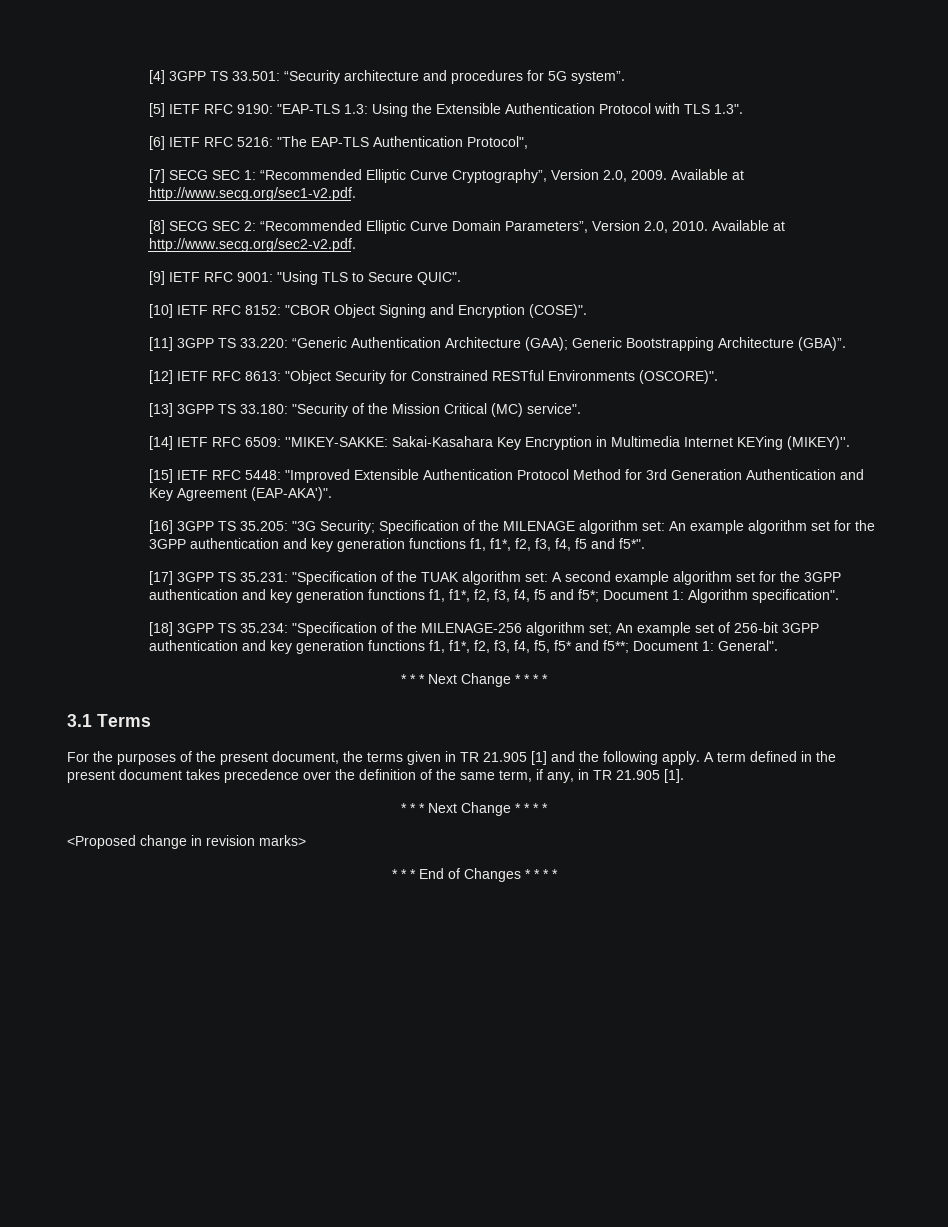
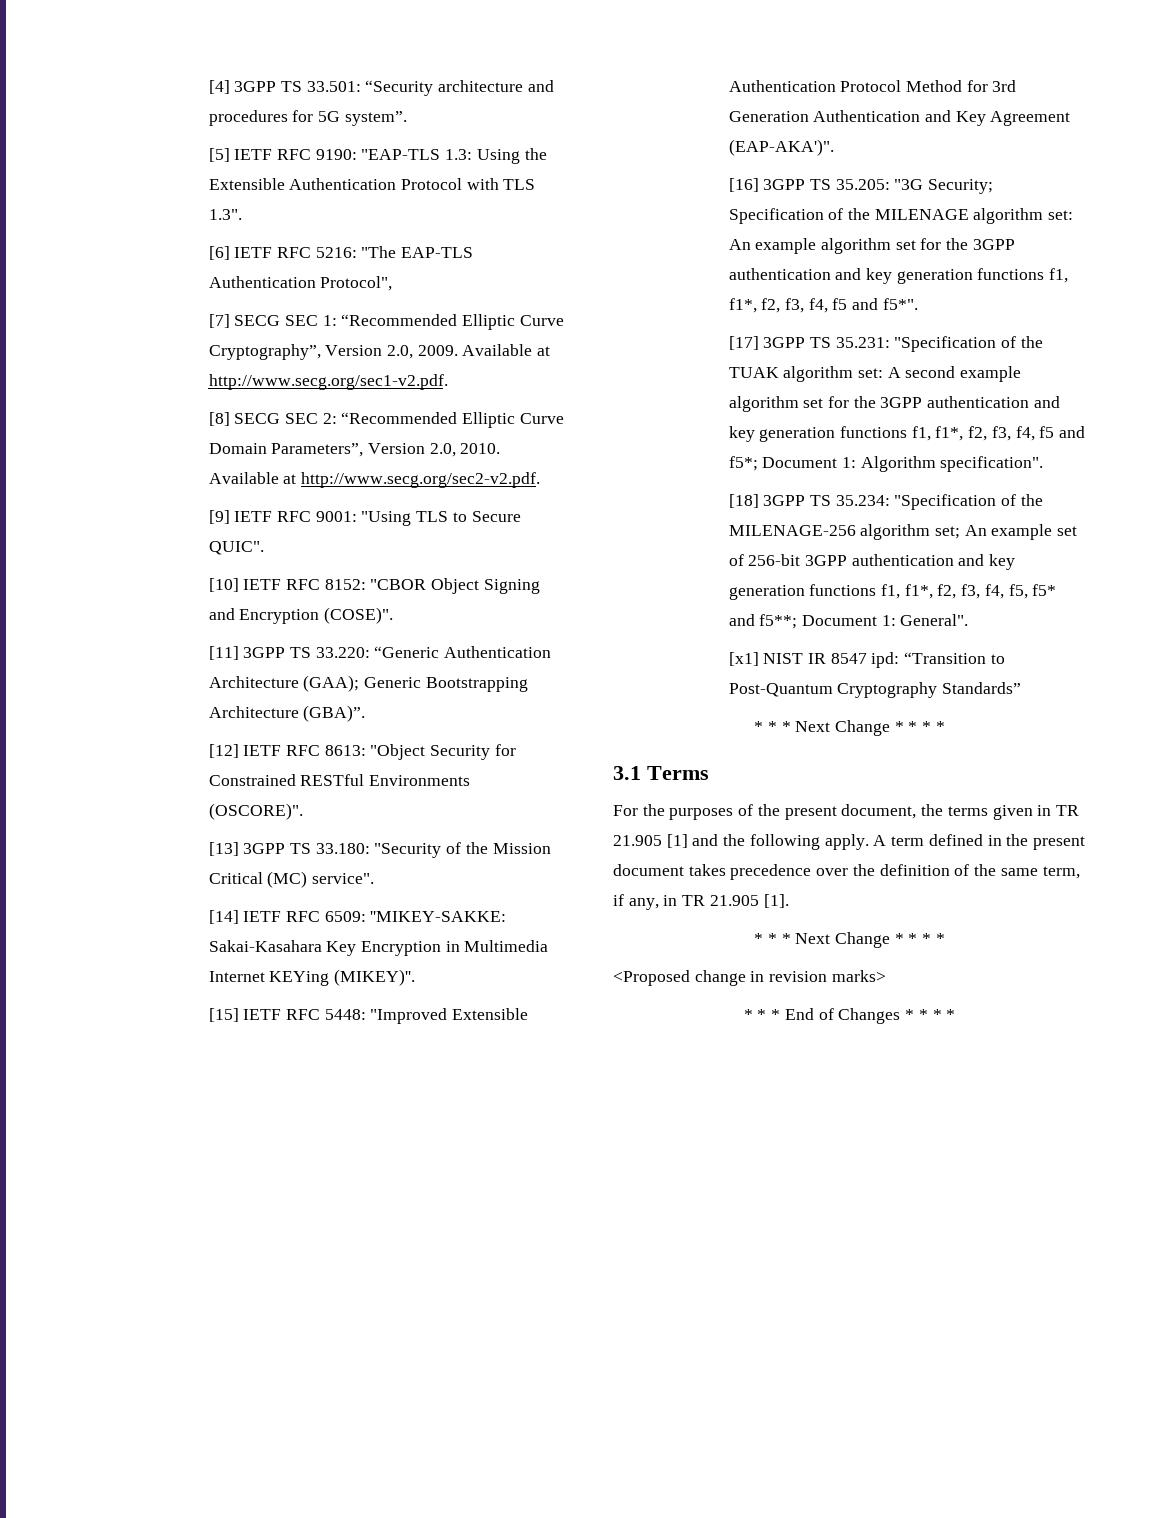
(778, 645) none -> [728,652,1005,668] [728,682,1021,698] // [x1] NIST IR 8547 ipd: “Transition to Post-Quantum Cryptography Standards”

